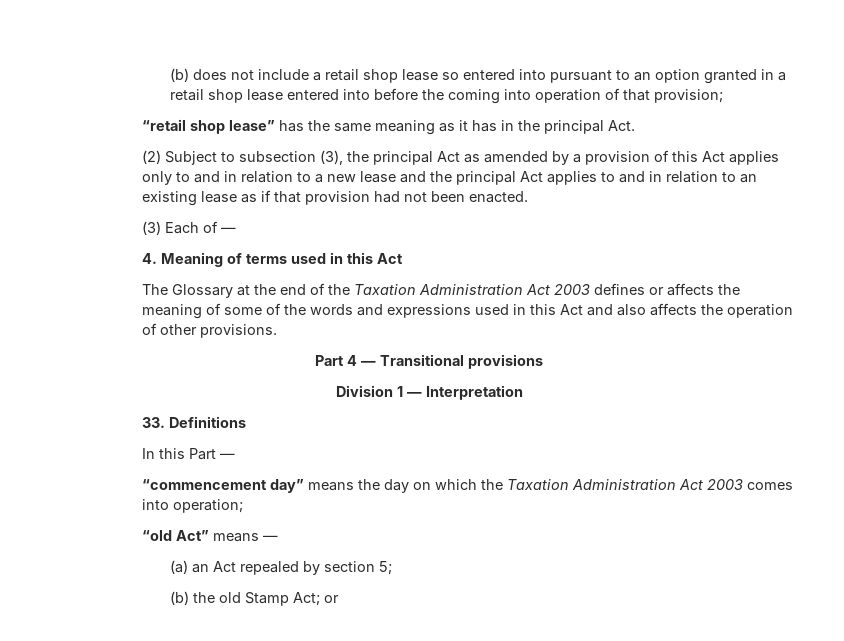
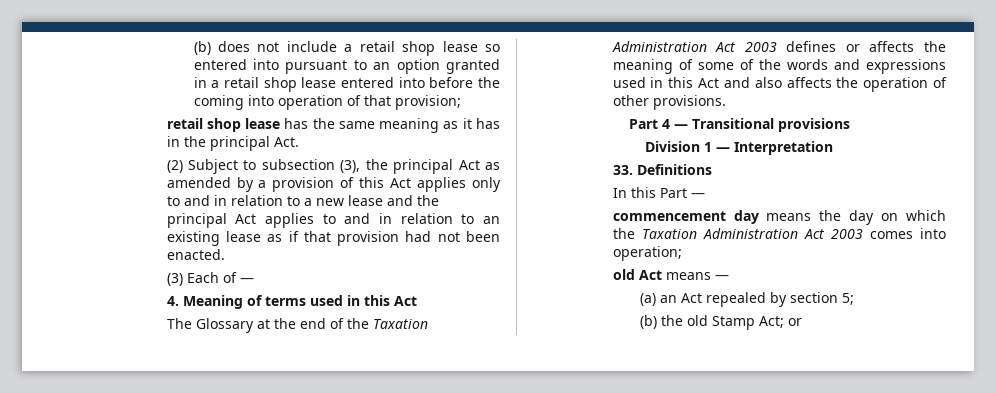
[142,119,276,134] “retail shop lease” -> [166,118,281,132] retail shop lease
[142,479,305,493] “commencement day” -> [612,210,759,224] commencement day
[142,530,210,541] “old Act” -> [612,269,662,280] old Act

